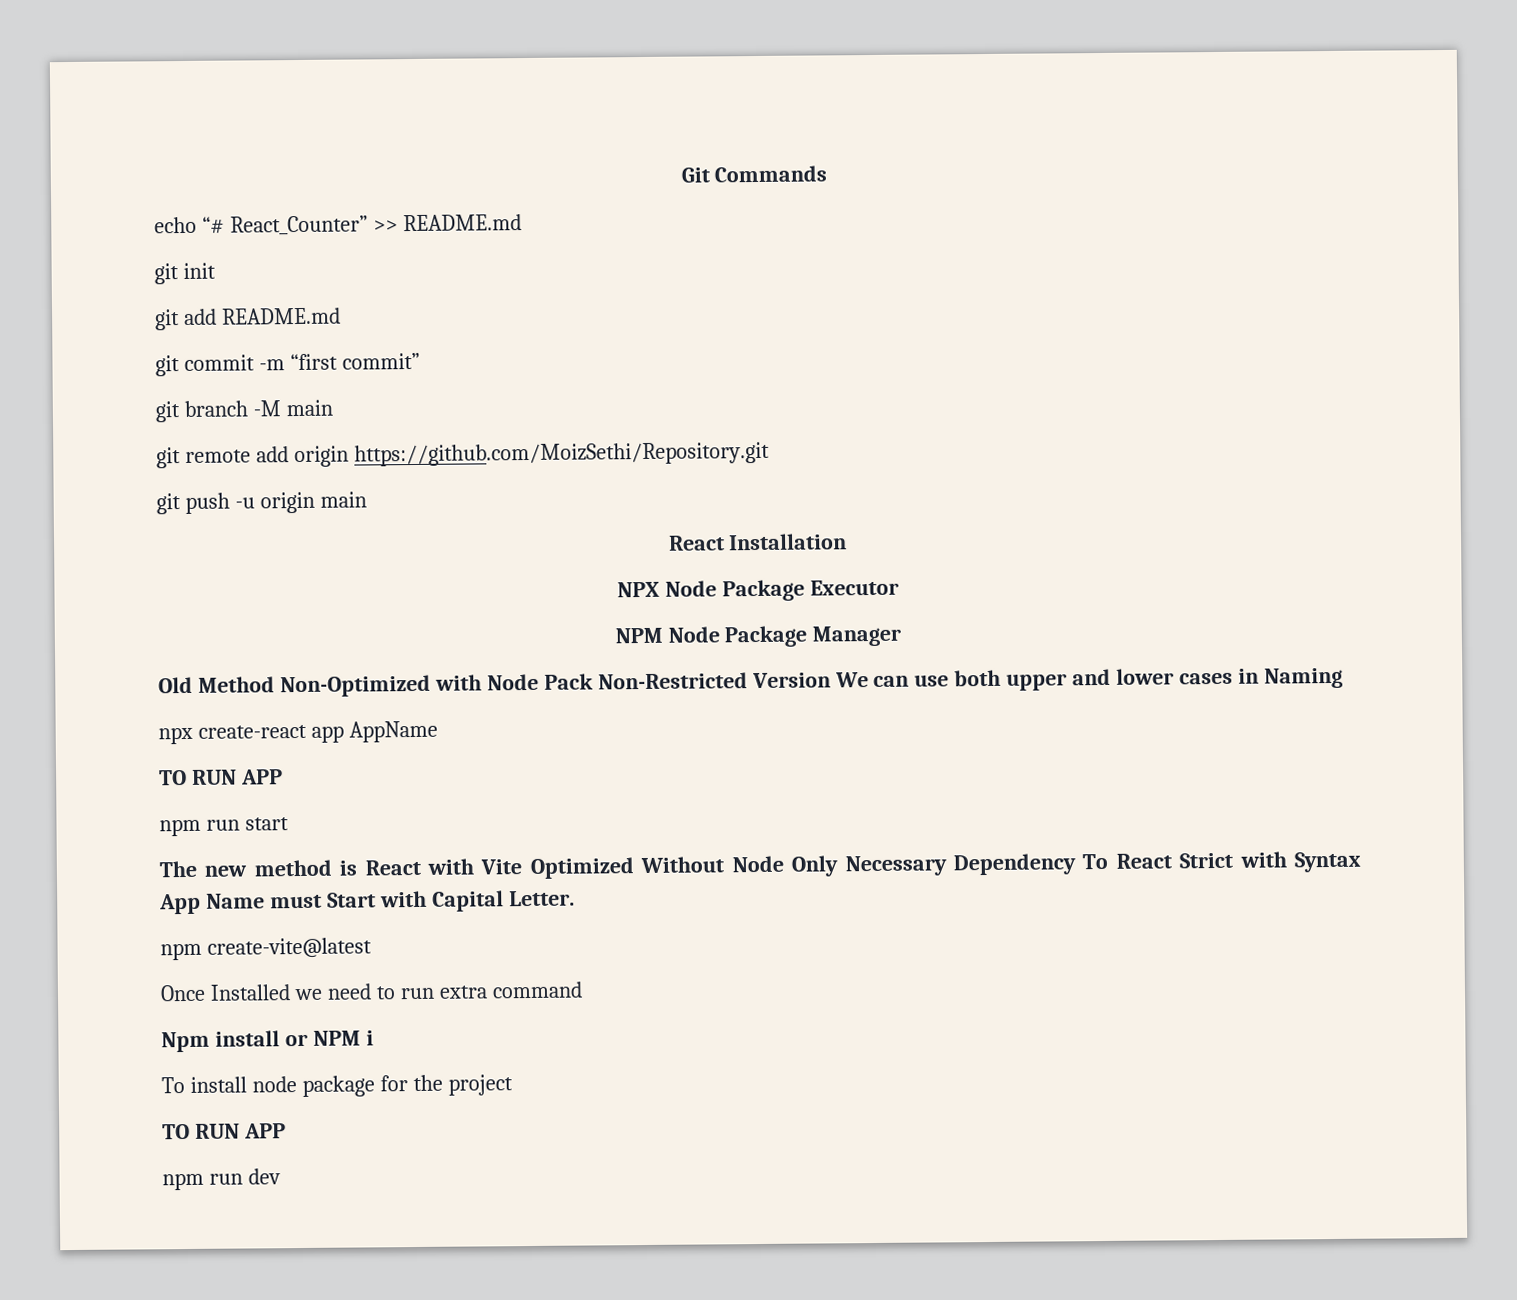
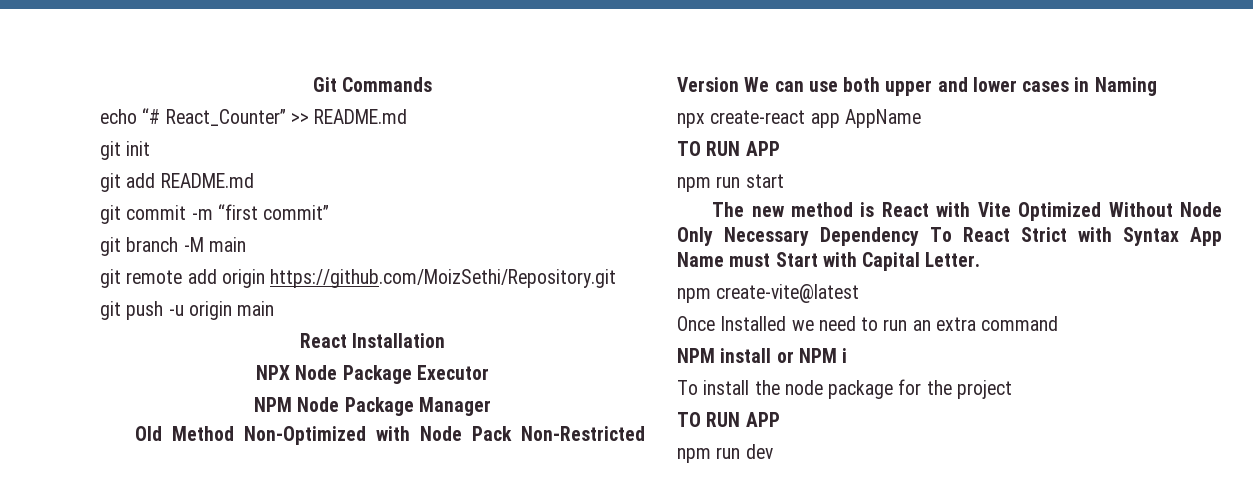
(435, 993) none -> [912,320,931,331] an
[161,1031,210,1053] Npm -> [677,348,715,363] NPM
(247, 1084) none -> [754,380,780,395] the

